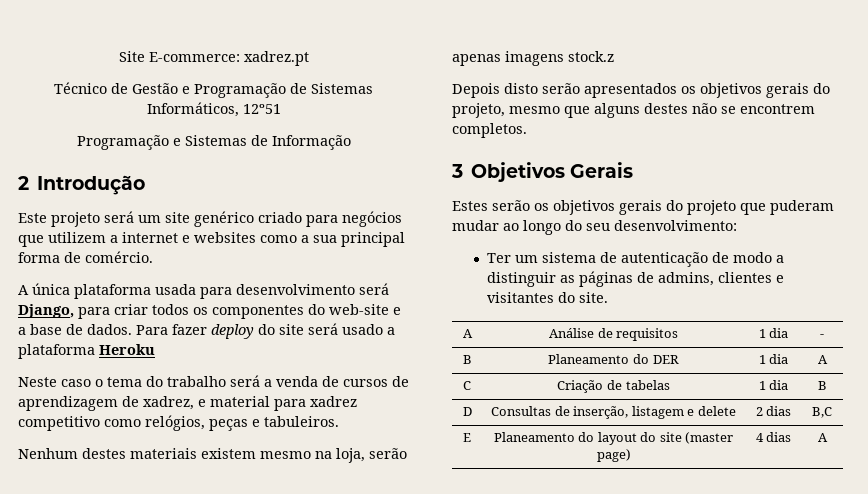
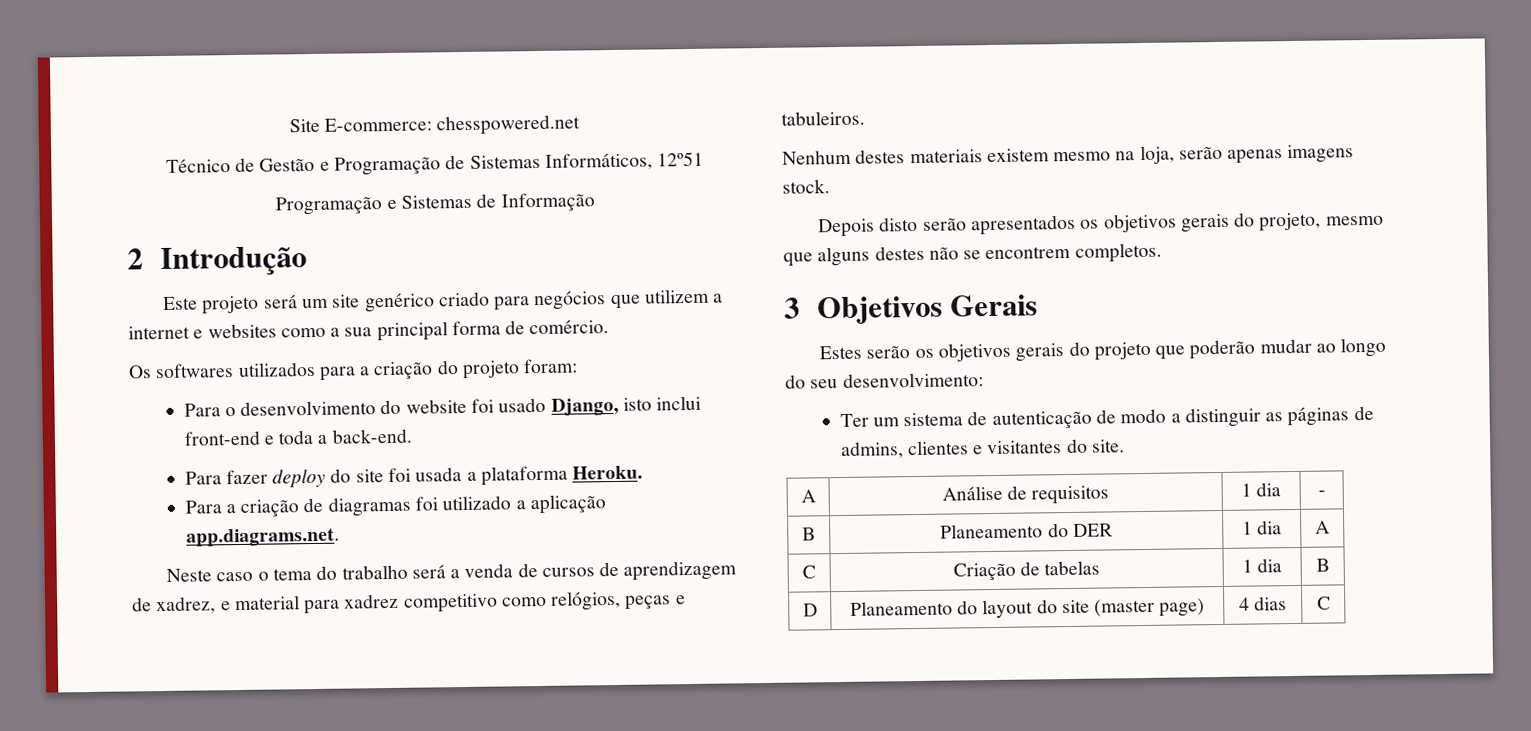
[243,51,309,66] xadrez.pt -> [436,114,581,136] chesspowered.net
[18,283,389,299] [18,304,401,319] [18,324,132,335] A única plataforma usada para desenvolvimento será Django, para criar todos os componentes do web-site e a base de dados. -> [128,358,579,381] [183,395,702,417] [183,428,412,446] Os softwares utilizados para a criação do projeto foram: // Para o desenvolvimento do website foi usado Django, isto inclui front-end e toda a back-end. //
[308,323,395,335] [18,344,155,359] será usado a plataforma Heroku -> [388,465,644,486] [184,494,606,517] [185,527,340,547] foi usada a plataforma Heroku. // Para a criação de diagramas foi utilizado a aplicação app.diagrams.net.
[568,51,614,62] stock.z -> [782,179,830,194] stock.
[770,200,834,215] puderam -> [1189,339,1256,360] poderão
[491,406,736,419] [755,406,792,416] [812,407,832,418] [463,433,471,442] | Consultas de inserção, listagem e delete | 2 dias | B,C // E -> (818, 610) none
[817,433,828,442] A -> [1316,596,1331,610] C

